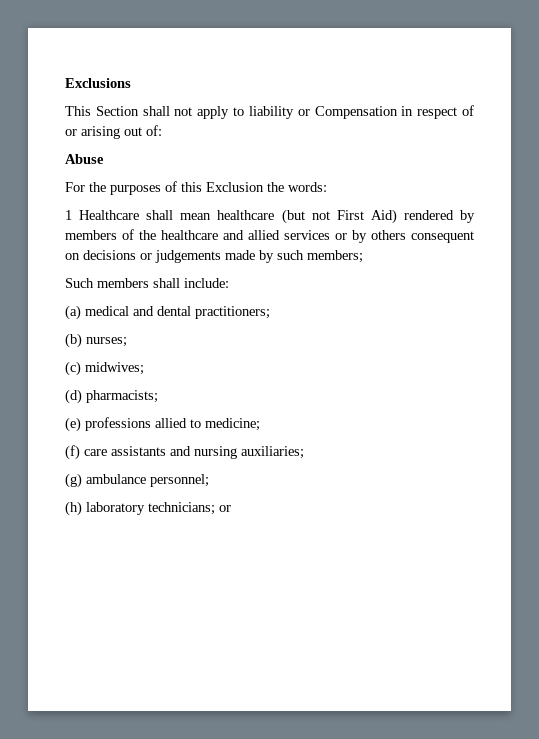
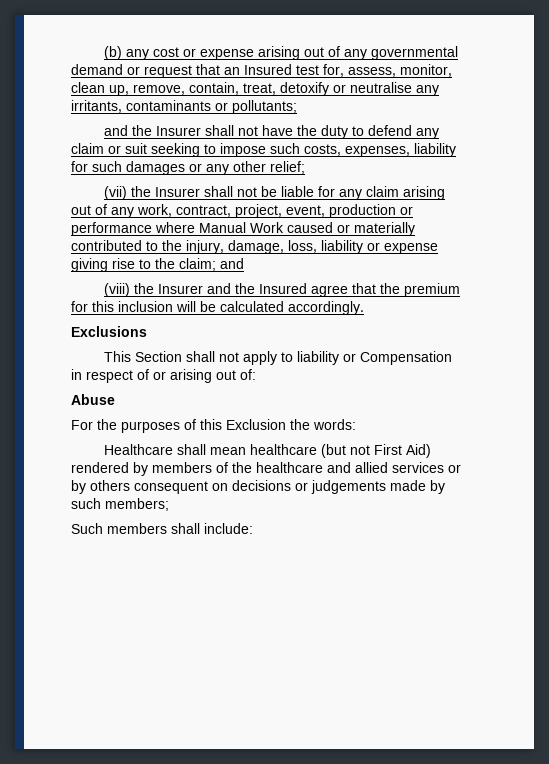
(65, 83) none -> [103,46,458,60] [71,64,452,78] [71,82,439,96] [71,100,297,114] [103,125,439,139] [71,143,456,157] [71,161,305,175] [103,186,445,200] [71,204,413,218] [71,222,415,236] [71,240,438,254] [71,258,244,272] [103,283,460,297] [71,301,364,315] (b) any cost or expense arising out of any governmental demand or request that an Insured test for, assess, monitor, clean up, remove, contain, treat, detoxify or neutralise any irritants, contaminants or pollutants; // and the Insurer shall not have the duty to defend any claim or suit seeking to impose such costs, expenses, liability for such damages or any other relief; // (vii) the Insurer shall not be liable for any claim arising out of any work, contract, project, event, production or performance where Manual Work caused or materially contributed to the injury, damage, loss, liability or expense giving rise to the claim; and // (viii) the Insurer and the Insured agree that the premium for this inclusion will be calculated accordingly. //
[65,210,72,220] 1 -> (356, 424) none
[65,305,270,320] [65,333,127,348] [65,361,144,376] [65,389,158,404] [65,417,260,432] [65,445,304,460] [65,473,209,488] [65,501,231,516] // (a) medical and dental practitioners; // (b) nurses; // (c) midwives; // (d) pharmacists; // (e) professions allied to medicine; // (f) care assistants and nursing auxiliaries; // (g) ambulance personnel; // (h) laboratory technicians; or -> (253, 528) none

